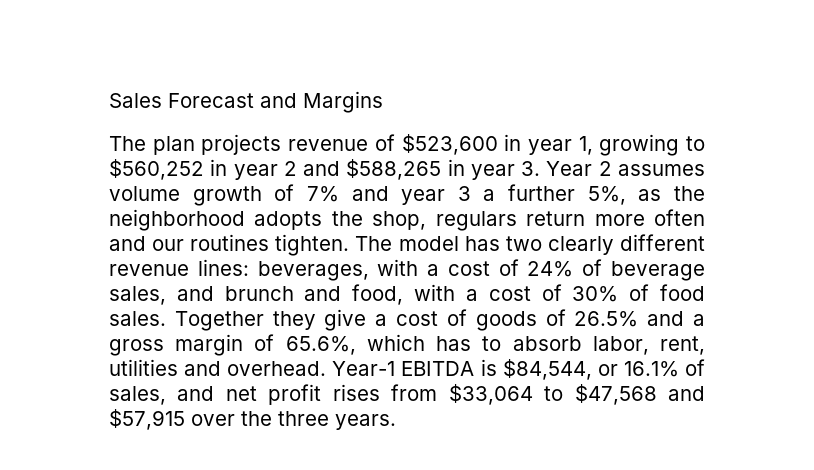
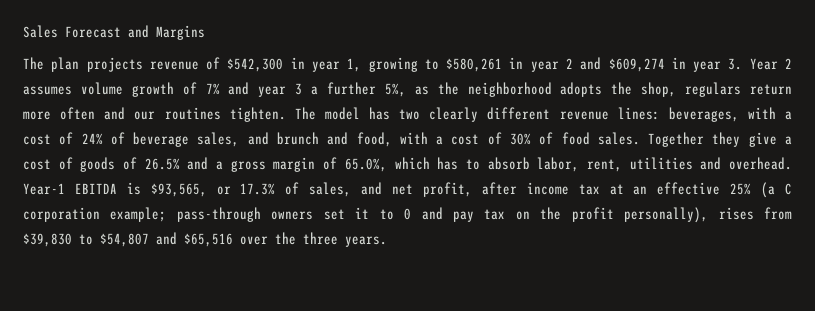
[401,134,498,155] $523,600 -> [227,58,284,72] $542,300
[109,159,204,180] $560,252 -> [446,58,503,72] $580,261
[346,159,442,180] $588,265 -> [608,58,665,72] $609,274
[285,336,356,355] 65.6%, -> [344,158,387,172] 65.0%,
[502,359,679,380] $84,544, or 16.1% -> [150,183,276,197] $93,565, or 17.3%
[268,384,706,405] [109,409,185,430] profit rises from $33,064 to $47,568 and $57,915 -> [422,182,793,198] [23,207,792,223] [23,232,233,247] profit, after income tax at an effective 25% (a C corporation example; pass-through owners set it to 0 and pay tax on the profit personally), rises from $39,830 to $54,807 and $65,516

